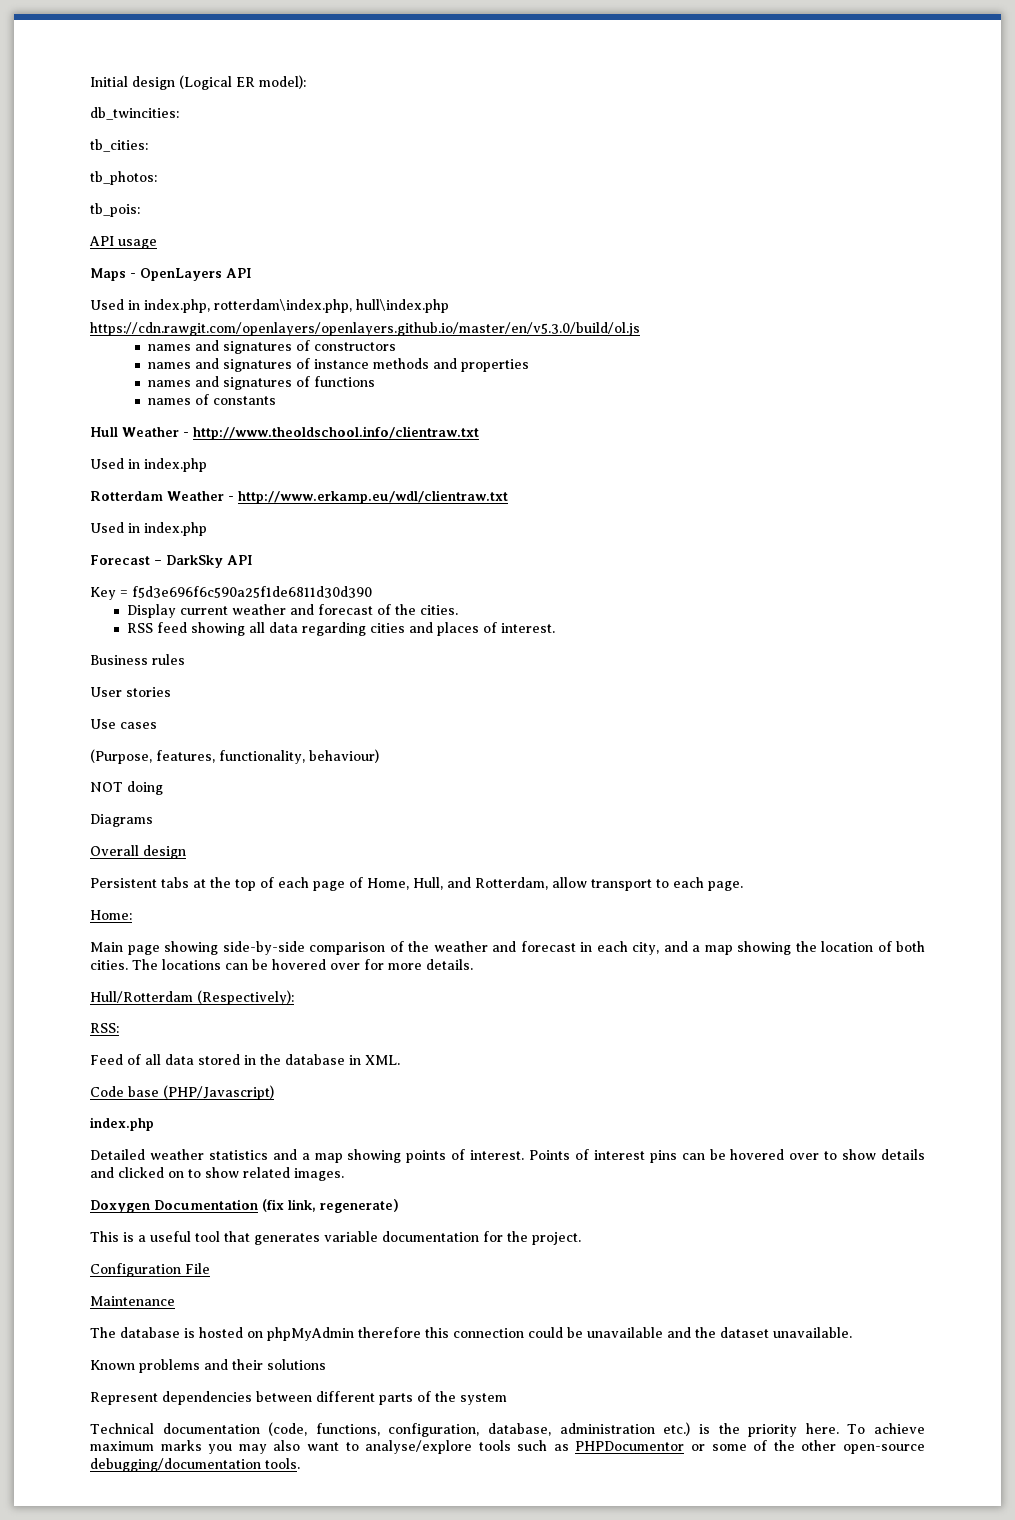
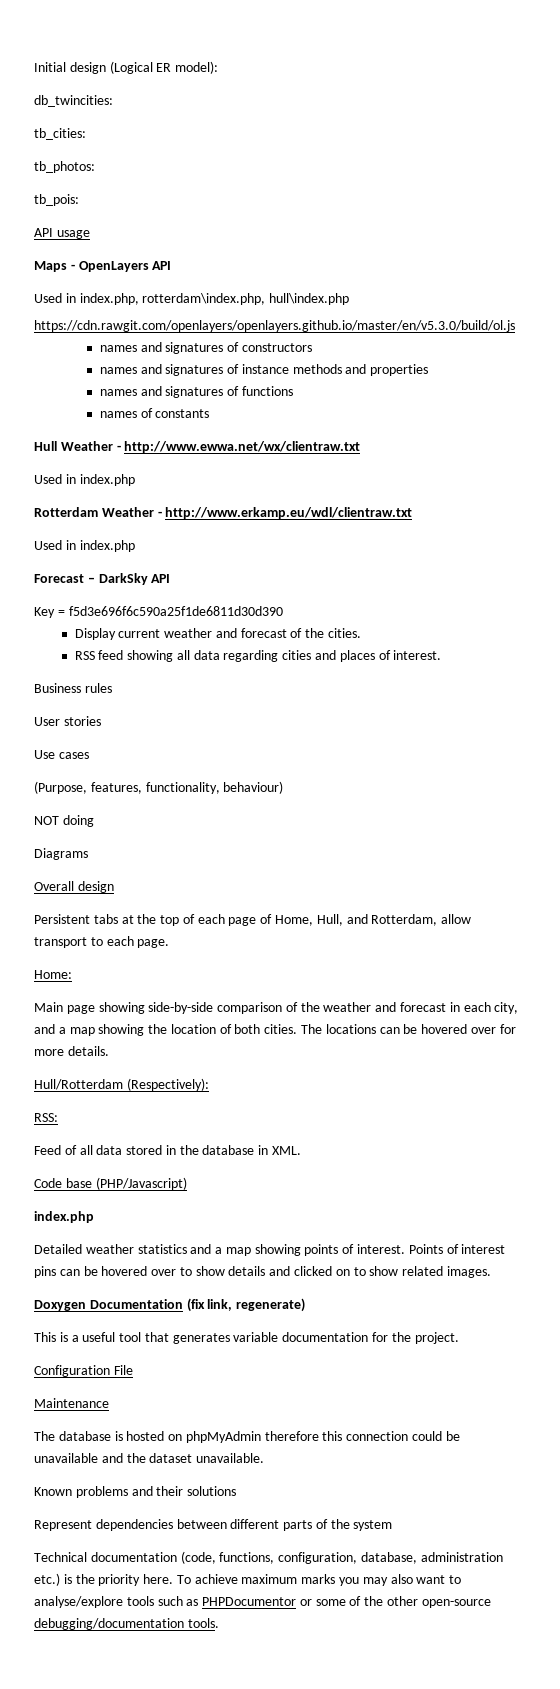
[193,426,479,440] http://www.theoldschool.info/clientraw.txt -> [124,441,361,453] http://www.ewwa.net/wx/clientraw.txt

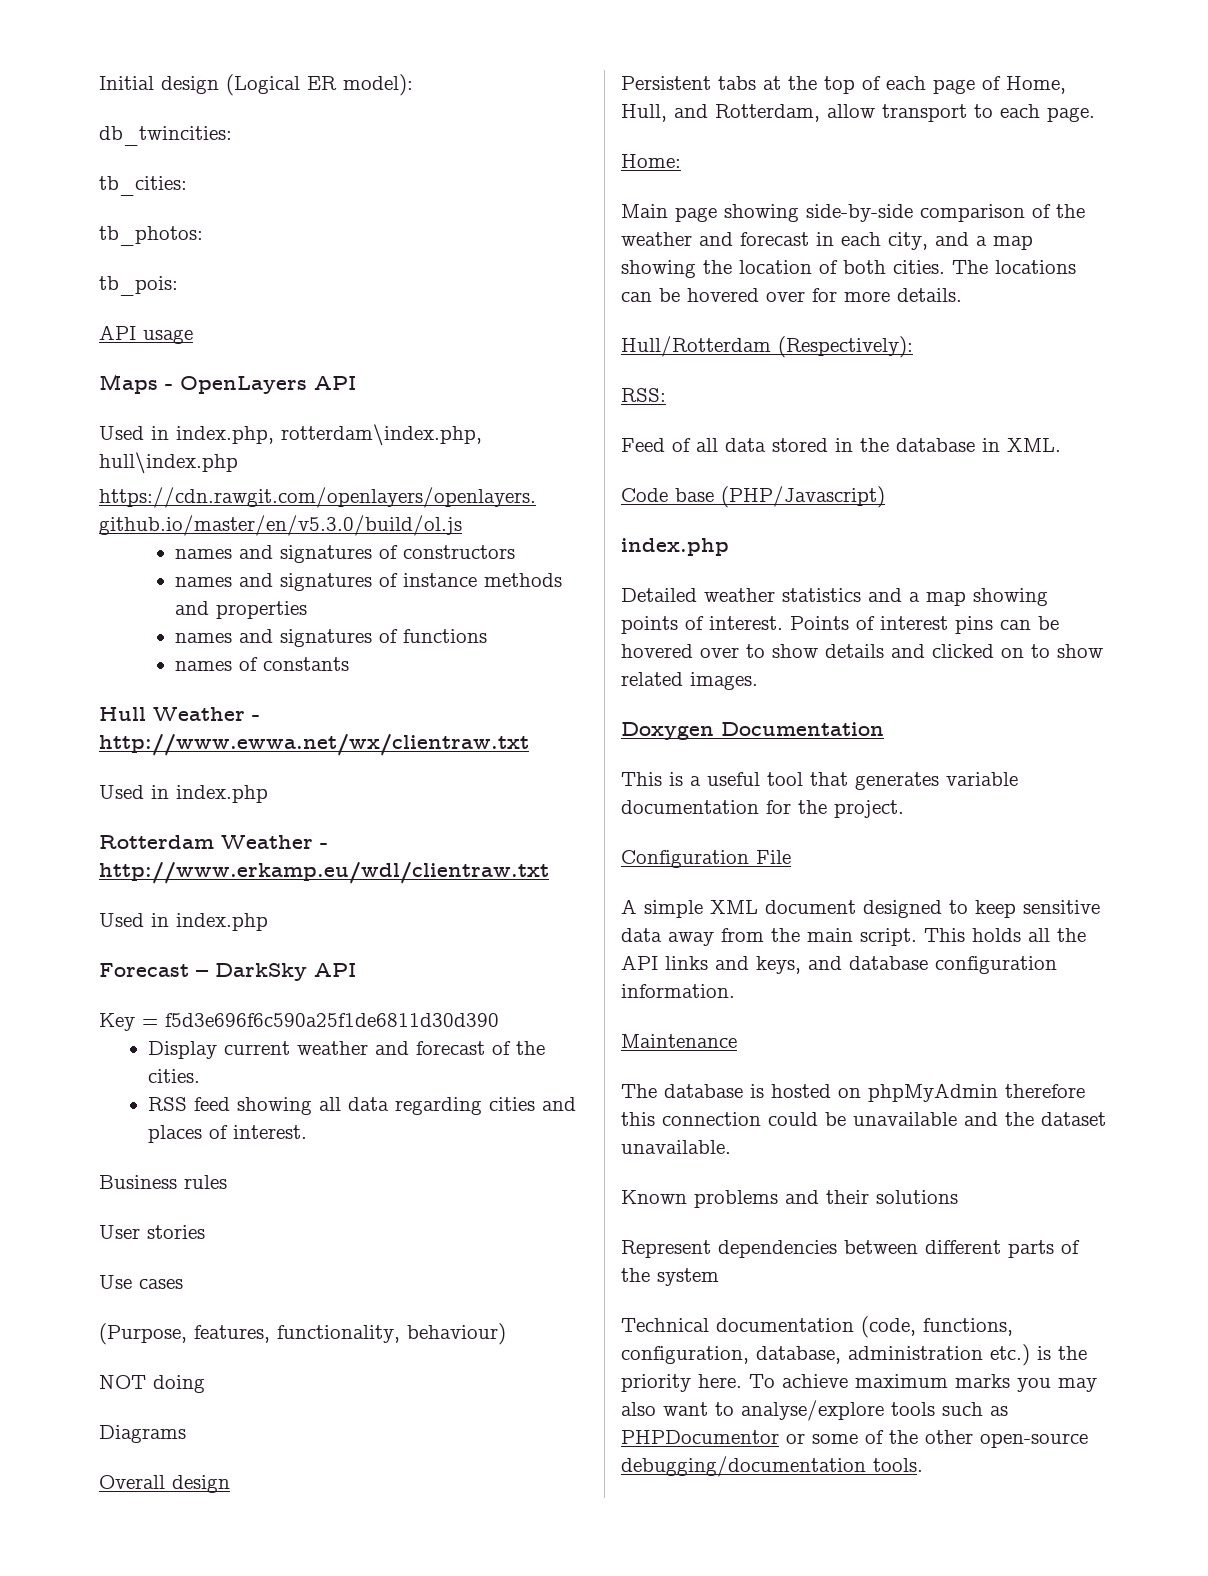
[186,1298,306,1312] (fix link, regenerate) -> (884, 729) none
(133, 1370) none -> [621,899,1100,918] [621,928,1086,946] [621,955,1057,974] [621,984,735,998] // A simple XML document designed to keep sensitive data away from the main script. This holds all the API links and keys, and database configuration information.

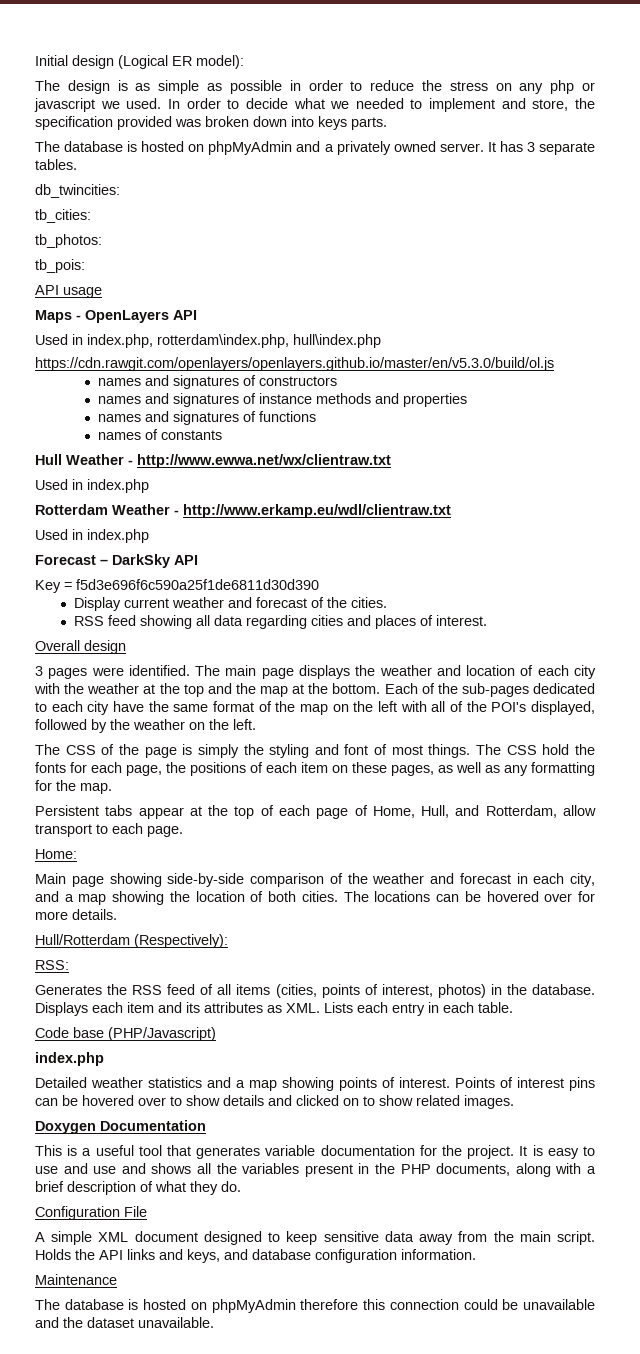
(413, 85) none -> [35,80,595,94] [34,98,596,112] [35,116,387,130] [35,141,595,155] [35,159,77,170] // The design is as simple as possible in order to reduce the stress on any php or javascript we used. In order to decide what we needed to implement and store, the specification provided was broken down into keys parts. // The database is hosted on phpMyAdmin and a privately owned server. It has 3 separate tables.
[99,1175,227,1189] [99,1225,205,1239] [99,1275,183,1289] [99,1323,506,1345] [99,1375,205,1393] [99,1425,186,1443] [99,1475,230,1493] Business rules // User stories // Use cases // (Purpose, features, functionality, behaviour) // NOT doing // Diagrams // Overall design -> [35,640,126,654] [35,665,596,679] [34,683,595,697] [35,701,596,715] [35,719,256,733] [35,744,595,758] [35,762,595,776] [35,780,112,794] Overall design // 3 pages were identified. The main page displays the weather and location of each city with the weather at the top and the map at the bottom. Each of the sub-pages dedicated to each city have the same format of the map on the left with all of the POI's displayed, followed by the weather on the left. // The CSS of the page is simply the styling and font of most things. The CSS hold the fonts for each page, the positions of each item on these pages, as well as any formatting for the map.
(756, 83) none -> [138,807,184,819] appear
[621,438,1061,452] Feed of all data stored in the database in XML. -> [35,984,595,998] [35,1002,513,1016] Generates the RSS feed of all items (cities, points of interest, photos) in the database. Displays each item and its attributes as XML. Lists each entry in each table.
(904, 809) none -> [519,1145,595,1159] [35,1163,597,1177] [35,1181,241,1195] It is easy to use and use and shows all the variables present in the PHP documents, along with a brief description of what they do.
[924,928,1050,942] This holds all -> [35,1249,71,1260] Holds
[621,1190,958,1208] [621,1240,1080,1258] [621,1268,719,1286] [621,1316,1013,1338] [621,1344,1087,1366] [621,1374,1097,1392] [621,1400,1008,1421] [621,1430,1088,1448] [621,1456,923,1477] // Known problems and their solutions // Represent dependencies between different parts of the system // Technical documentation (code, functions, configuration, database, administration etc.) is the priority here. To achieve maximum marks you may also want to analyse/explore tools such as PHPDocumentor or some of the other open-source debugging/documentation tools. -> (214, 1322) none

